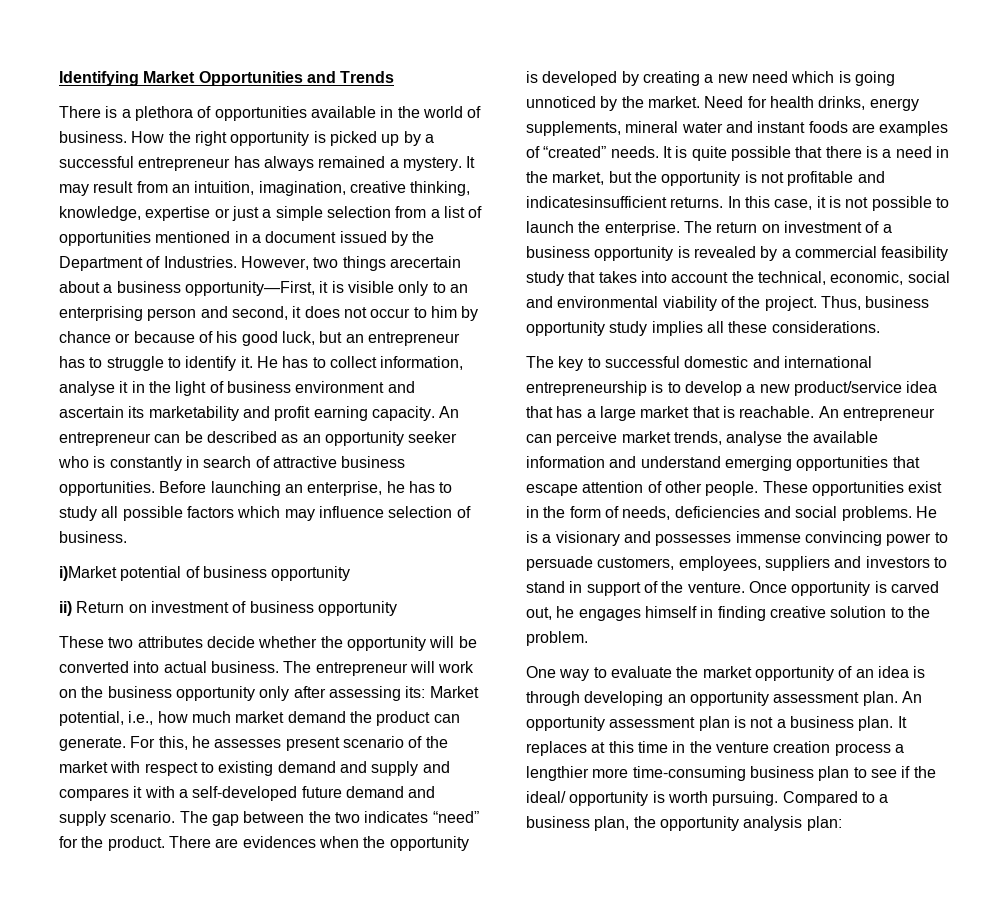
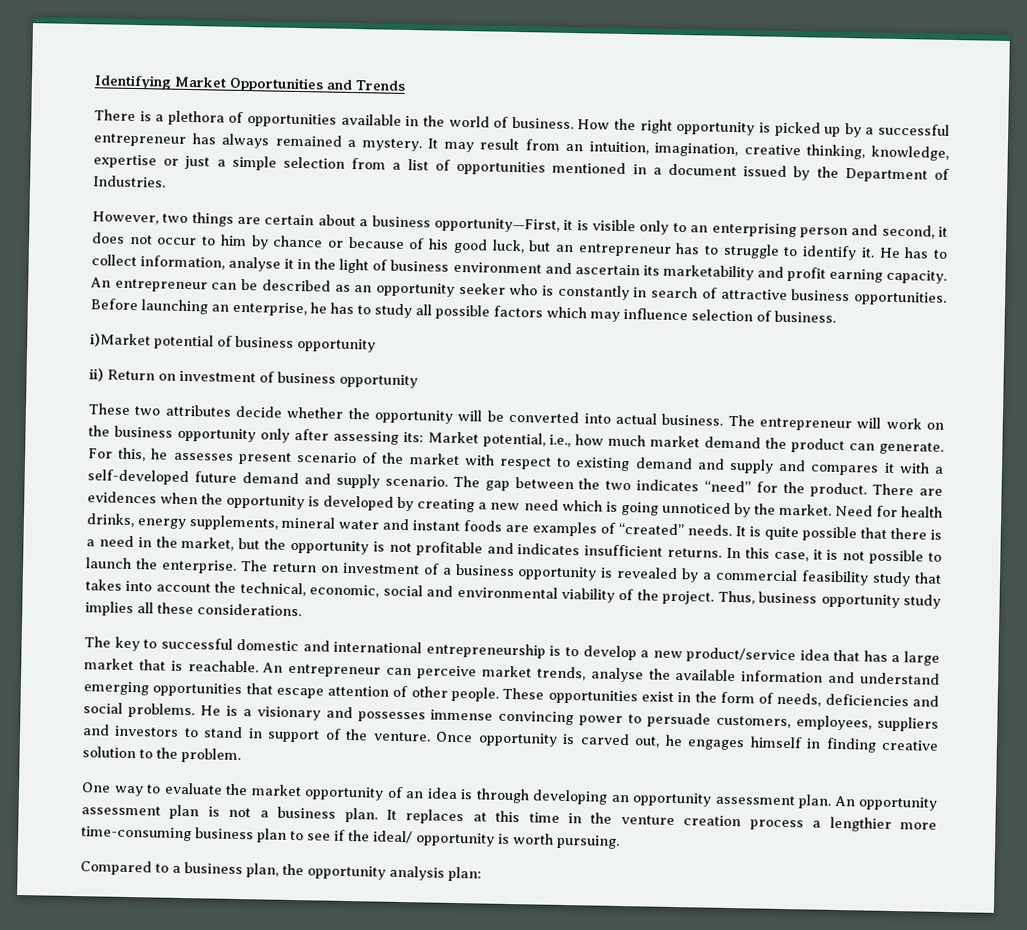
(237, 262) none -> (166, 181) //
[389,256,461,268] arecertain -> [237,214,315,226] are certain
[526,196,667,208] indicatesinsufficient -> [517,543,664,557] indicates insufficient
(779, 798) none -> (620, 841) //

